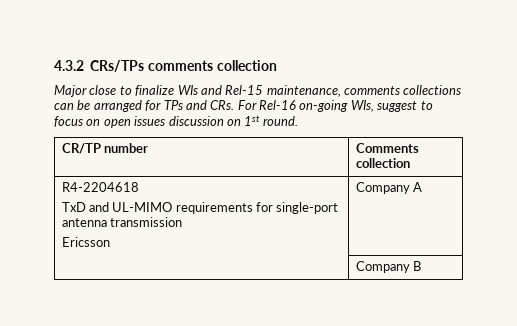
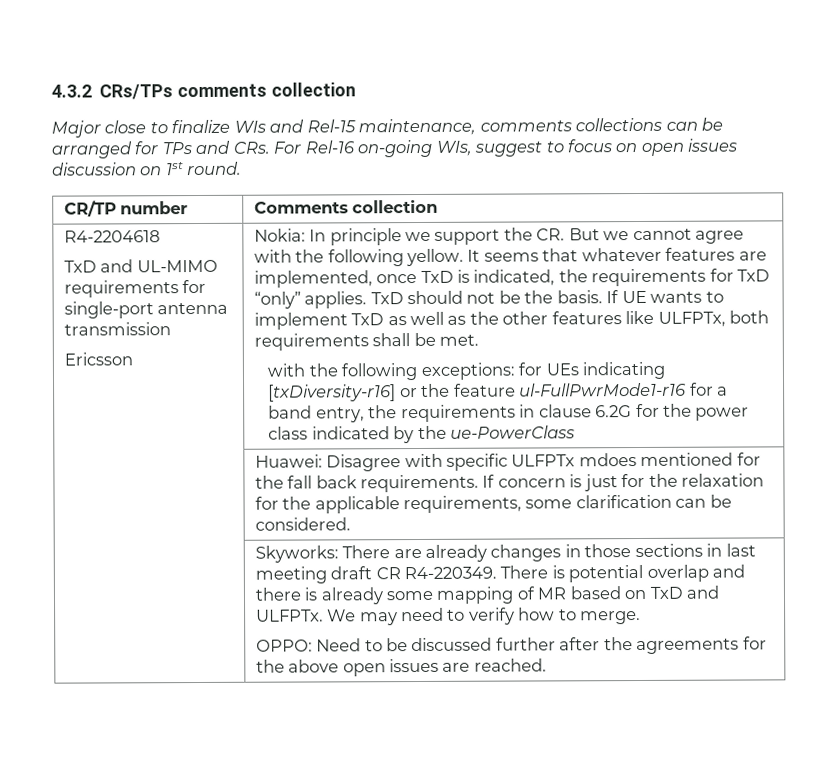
[355,182,422,194] [355,261,421,273] Company A // | Company B -> [253,227,745,246] [253,247,767,267] [253,268,771,288] [253,290,724,309] [253,310,770,330] [253,332,479,351] [267,361,666,381] [268,382,729,402] [268,403,750,423] [268,425,576,444] [254,452,761,472] [254,473,765,493] [254,494,732,514] [254,517,351,531] [254,543,756,563] [254,564,746,584] [254,585,720,605] [255,607,642,626] [255,636,767,655] [255,658,547,677] Nokia: In principle we support the CR. But we cannot agree with the following yellow. It seems that whatever features are implemented, once TxD is indicated, the requirements for TxD “only” applies. TxD should not be the basis. If UE wants to implement TxD as well as the other features like ULFPTx, both requirements shall be met. // with the following exceptions: for UEs indicating [txDiversity-r16] or the feature ul-FullPwrMode1-r16 for a band entry, the requirements in clause 6.2G for the power class indicated by the ue-PowerClass // | Huawei: Disagree with specific ULFPTx mdoes mentioned for the fall back requirements. If concern is just for the relaxation for the applicable requirements, some clarification can be considered. // | Skyworks: There are already changes in those sections in last meeting draft CR R4-220349. There is potential overlap and there is already some mapping of MR based on TxD and ULFPTx. We may need to verify how to merge. // OPPO: Need to be discussed further after the agreements for the above open issues are reached.

